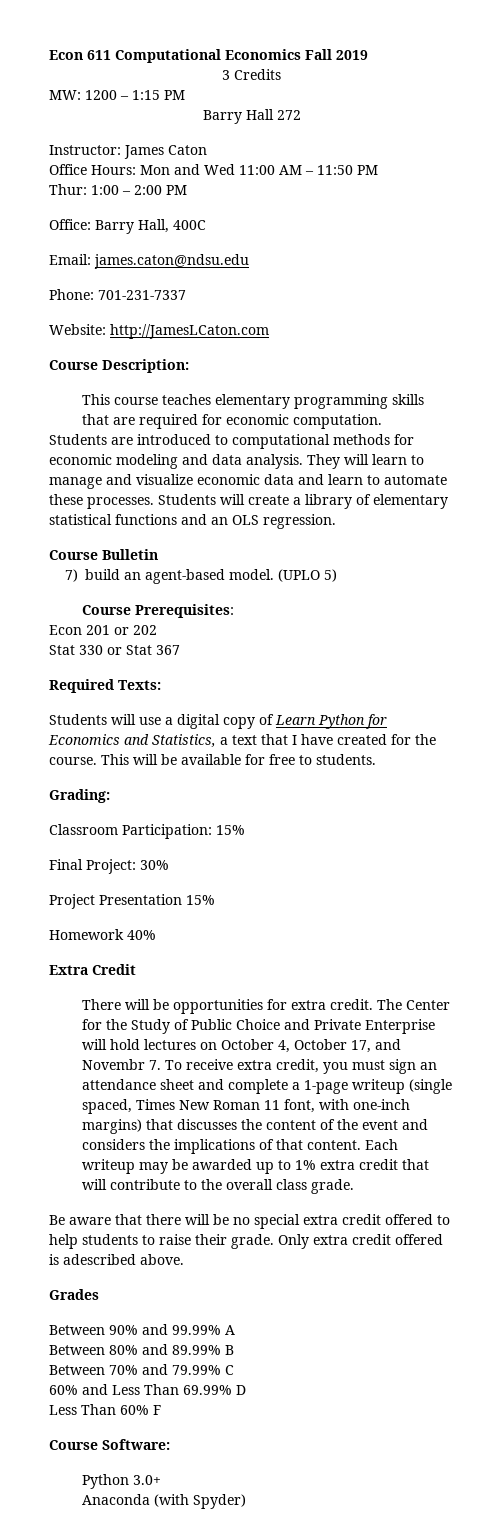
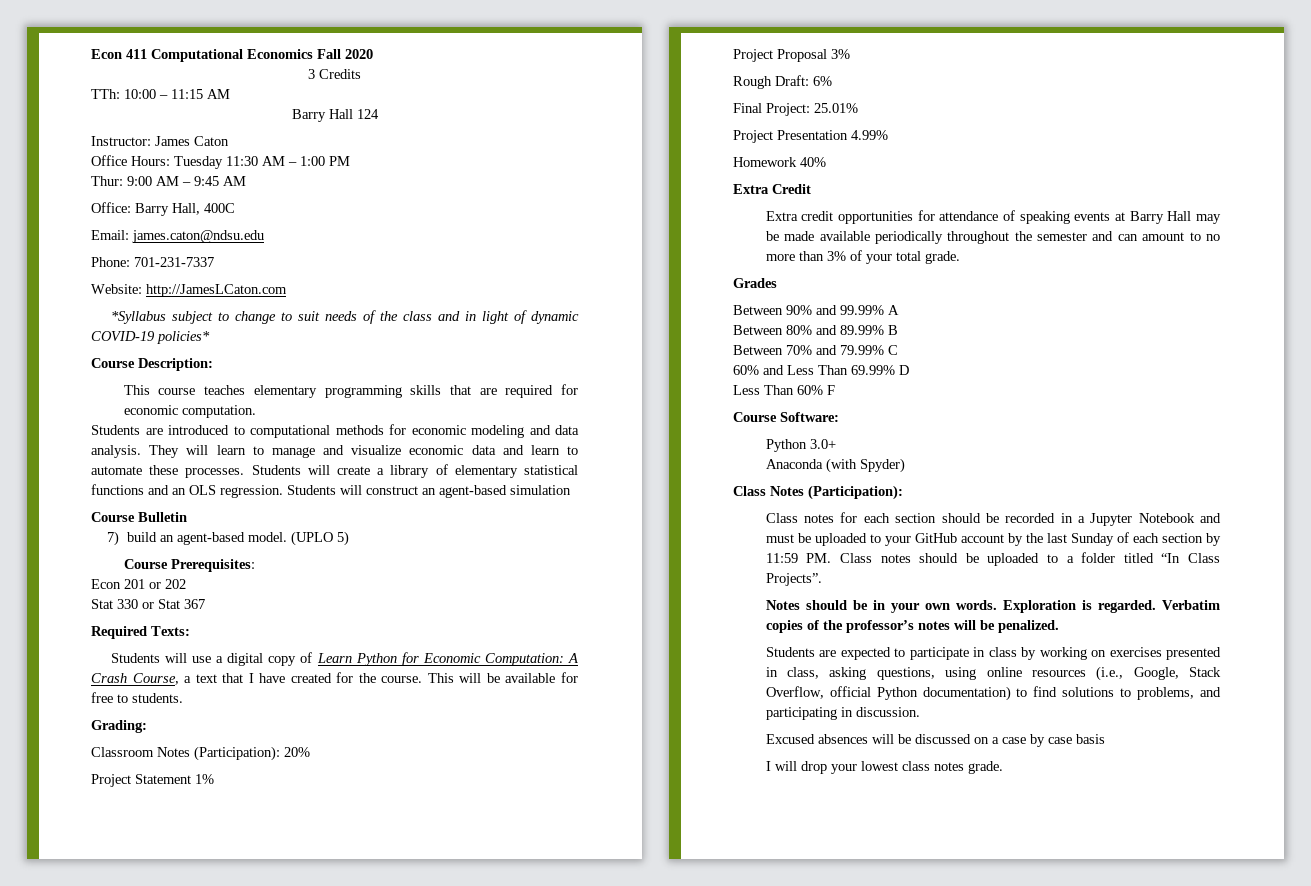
[49,50,111,60] Econ 611 -> [91,49,147,59] Econ 411
[336,50,368,60] 2019 -> [345,49,373,59] 2020
[49,90,185,100] [202,109,301,124] MW: 1200 – 1:15 PM // Barry Hall 272 -> [91,89,230,99] [291,109,379,122] TTh: 10:00 – 11:15 AM // Barry Hall 124
[140,164,353,175] Mon and Wed 11:00 AM – 11:50 -> [174,156,325,169] Tuesday 11:30 AM – 1:00
[91,185,187,195] 1:00 – 2:00 PM -> [127,176,246,186] 9:00 AM – 9:45 AM
(269, 331) none -> [110,310,579,324] [91,331,210,344] // *Syllabus subject to change to suit needs of the class and in light of dynamic COVID-19 policies*
(336, 521) none -> [287,485,571,498] Students will construct an agent-based simulation
[48,734,216,748] Economics and Statistics, -> [422,653,578,666] [91,673,179,685] Economic Computation: A Crash Course,
[122,824,245,839] Participation: 15% -> [157,746,310,761] [91,774,214,787] [733,49,850,62] [733,75,832,89] Notes (Participation): 20% // Project Statement 1% // Project Proposal 3% // Rough Draft: 6%
[140,860,169,870] 30% -> [814,103,858,113] 25.01%
[186,895,215,905] 15% -> [851,130,888,140] 4.99%
[81,999,450,1014] [81,1019,435,1034] [81,1039,401,1053] [81,1059,437,1074] [81,1079,452,1094] [81,1099,410,1114] [81,1119,428,1134] [81,1139,398,1154] [81,1159,429,1174] [81,1179,354,1194] [49,1214,450,1229] [49,1234,443,1249] [49,1254,184,1265] There will be opportunities for extra credit. The Center for the Study of Public Choice and Private Enterprise will hold lectures on October 4, October 17, and Novembr 7. To receive extra credit, you must sign an attendance sheet and complete a 1-page writeup (single spaced, Times New Roman 11 font, with one-inch margins) that discusses the content of the event and considers the implications of that content. Each writeup may be awarded up to 1% extra credit that will contribute to the overall class grade. // Be aware that there will be no special extra credit offered to help students to raise their grade. Only extra credit offered is adescribed above. -> [765,210,1221,224] [765,231,1220,244] [765,250,960,264] Extra credit opportunities for attendance of speaking events at Barry Hall may be made available periodically throughout the semester and can amount to no more than 3% of your total grade.
(246, 1501) none -> [733,485,903,500] [765,512,1222,526] [765,532,1221,546] [765,552,1220,566] [765,573,822,586] [765,600,1220,613] [765,620,1059,633] [765,647,1221,660] [765,666,1221,681] [765,686,1221,701] [765,707,920,720] [765,734,1105,747] [765,761,1003,774] // Class Notes (Participation): // Class notes for each section should be recorded in a Jupyter Notebook and must be uploaded to your GitHub account by the last Sunday of each section by 11:59 PM. Class notes should be uploaded to a folder titled “In Class Projects”. // Notes should be in your own words. Exploration is regarded. Verbatim copies of the professor’s notes will be penalized. // Students are expected to participate in class by working on exercises presented in class, asking questions, using online resources (i.e., Google, Stack Overflow, official Python documentation) to find solutions to problems, and participating in discussion. // Excused absences will be discussed on a case by case basis // I will drop your lowest class notes grade.

